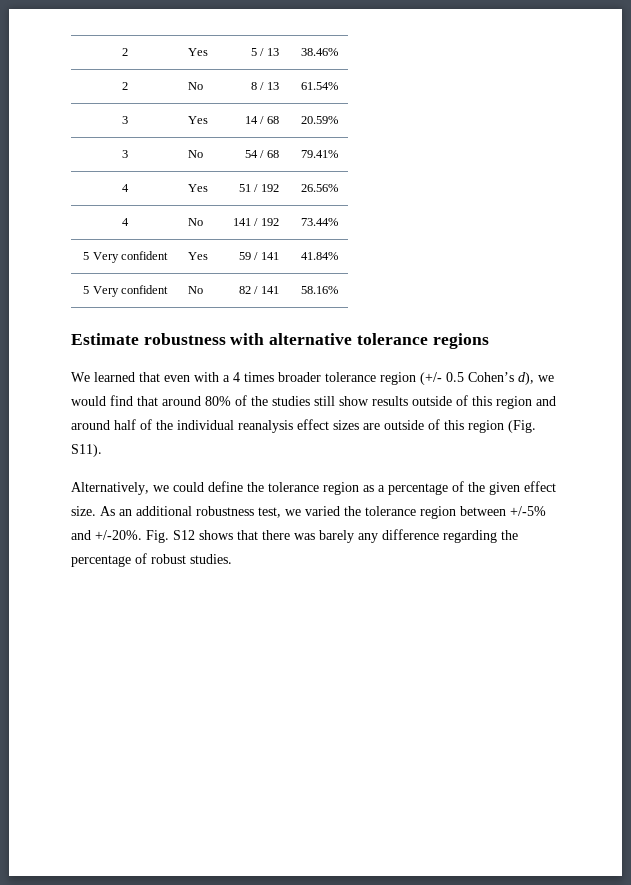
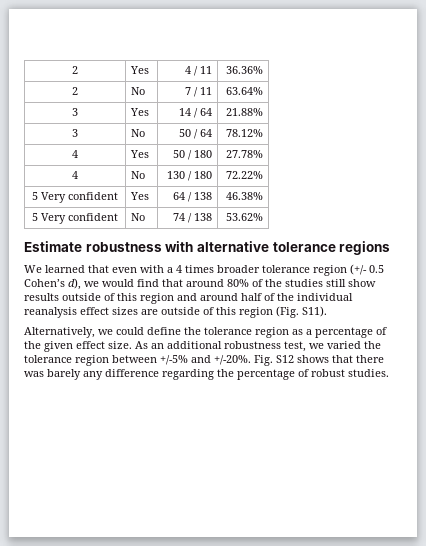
[251,48,279,56] [300,48,338,56] [122,82,128,90] [188,82,204,90] [251,82,279,90] [300,82,338,90] 5 / 13 | 38.46% // 2 | No | 8 / 13 | 61.54% -> [184,66,212,76] [225,66,263,74] [72,87,78,95] [131,87,146,95] [184,87,212,97] [225,87,263,95] 4 / 11 | 36.36% // 2 | No | 7 / 11 | 63.64%
[266,116,279,124] [300,116,338,124] 68 | 20.59% -> [199,108,212,116] [225,108,263,116] 64 | 21.88%
[245,150,279,158] [300,150,338,158] [122,184,129,192] [188,184,209,192] [239,184,279,192] [300,184,338,192] [122,218,129,226] [188,218,204,226] [233,218,279,226] [300,218,338,226] 54 / 68 | 79.41% // 4 | Yes | 51 / 192 | 26.56% // 4 | No | 141 / 192 | 73.44% -> [178,129,212,139] [225,129,263,137] [72,150,78,158] [130,150,150,158] [172,150,212,160] [225,150,263,158] [72,171,78,179] [131,171,146,179] [166,171,212,181] [225,171,263,179] 50 / 64 | 78.12% // 4 | Yes | 50 / 180 | 27.78% // 4 | No | 130 / 180 | 72.22%
[239,252,279,260] [300,252,338,260] 59 / 141 | 41.84% -> [172,192,212,202] [225,192,263,200] 64 / 138 | 46.38%
[239,286,279,294] [300,286,338,294] 82 / 141 | 58.16% -> [172,213,212,223] [225,213,263,221] 74 / 138 | 53.62%

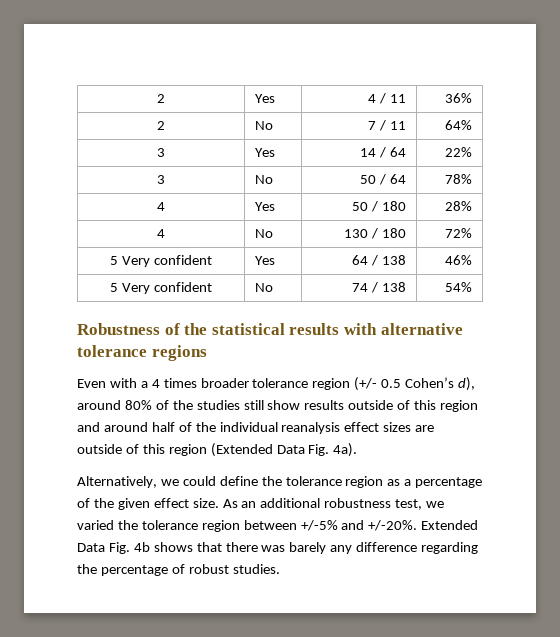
[225,66,263,74] 36.36% -> [444,93,472,103] 36%
[225,87,263,95] 63.64% -> [444,120,472,130] 64%
[225,108,263,116] 21.88% -> [444,147,472,157] 22%
[225,129,263,137] 78.12% -> [444,174,472,184] 78%
[225,150,263,158] 27.78% -> [444,201,472,211] 28%
[225,171,263,179] 72.22% -> [444,228,472,238] 72%
[225,192,263,200] 46.38% -> [444,255,472,265] 46%
[225,213,263,221] [24,241,162,252] 53.62% // Estimate robustness -> [444,282,472,292] [77,323,340,335] 54% // Robustness of the statistical results
[24,265,137,273] We learned that even -> [77,379,106,388] Even
[84,279,183,287] we would find that -> (476, 384) none
[276,306,327,318] (Fig. S11). -> [210,443,358,457] (Extended Data Fig. 4a).
[254,355,294,366] Fig. S12 -> [421,520,479,530] [77,542,150,554] Extended Data Fig. 4b

